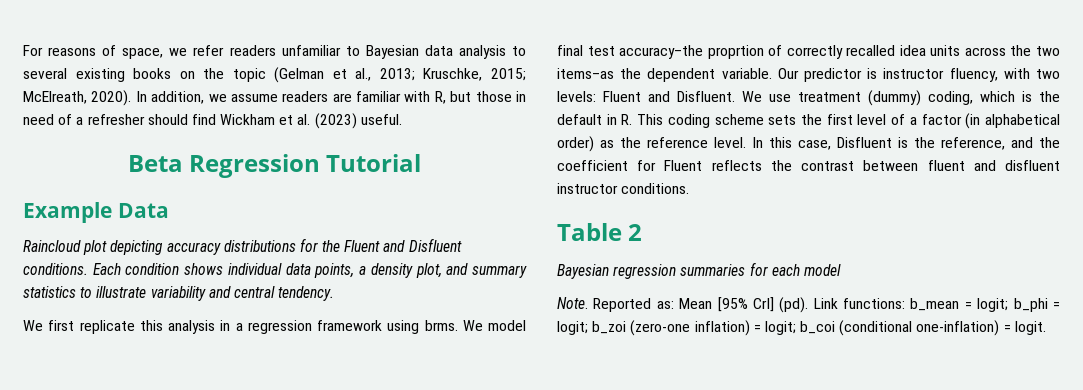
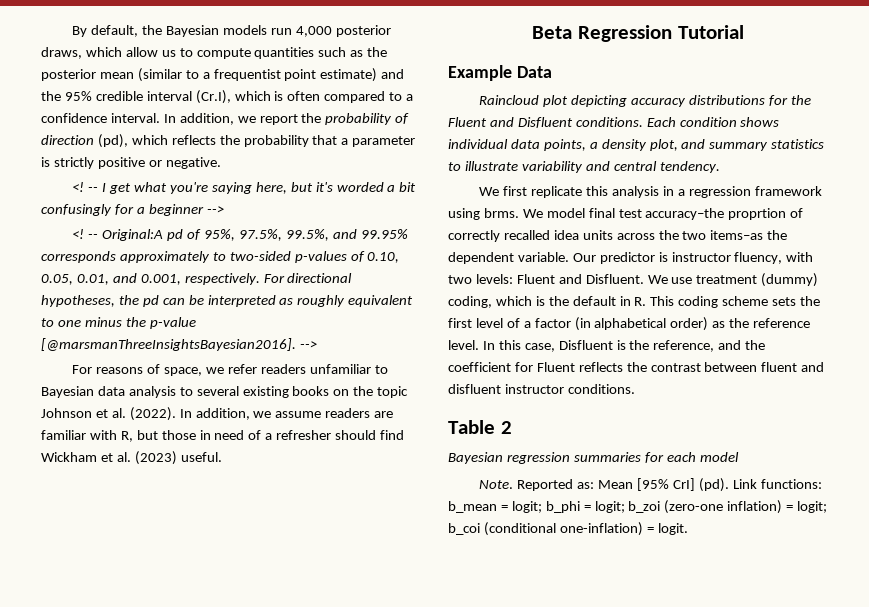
(23, 50) none -> [72,25,391,37] [41,47,388,59] [41,68,405,82] [41,90,414,104] [41,113,410,125] [41,134,416,148] [41,157,221,169] [72,182,417,194] [41,204,224,216] [72,229,408,241] [41,251,400,263] [41,273,353,285] [41,295,414,307] [41,317,196,329] [41,338,317,351] By default, the Bayesian models run 4,000 posterior draws, which allow us to compute quantities such as the posterior mean (similar to a frequentist point estimate) and the 95% credible interval (Cr.I), which is often compared to a confidence interval. In addition, we report the probability of direction (pd), which reflects the probability that a parameter is strictly positive or negative. // <! -- I get what you're saying here, but it's worded a bit confusingly for a beginner --> // <! -- Original:A pd of 95%, 97.5%, 99.5%, and 99.95% corresponds approximately to two-sided p-values of 0.10, 0.05, 0.01, and 0.001, respectively. For directional hypotheses, the pd can be interpreted as roughly equivalent to one minus the p-value [@marsmanThreeInsightsBayesian2016]. --> //
[274,67,526,83] [23,90,132,106] (Gelman et al., 2013; Kruschke, 2015; McElreath, 2020). -> [41,407,176,421] Johnson et al. (2022).

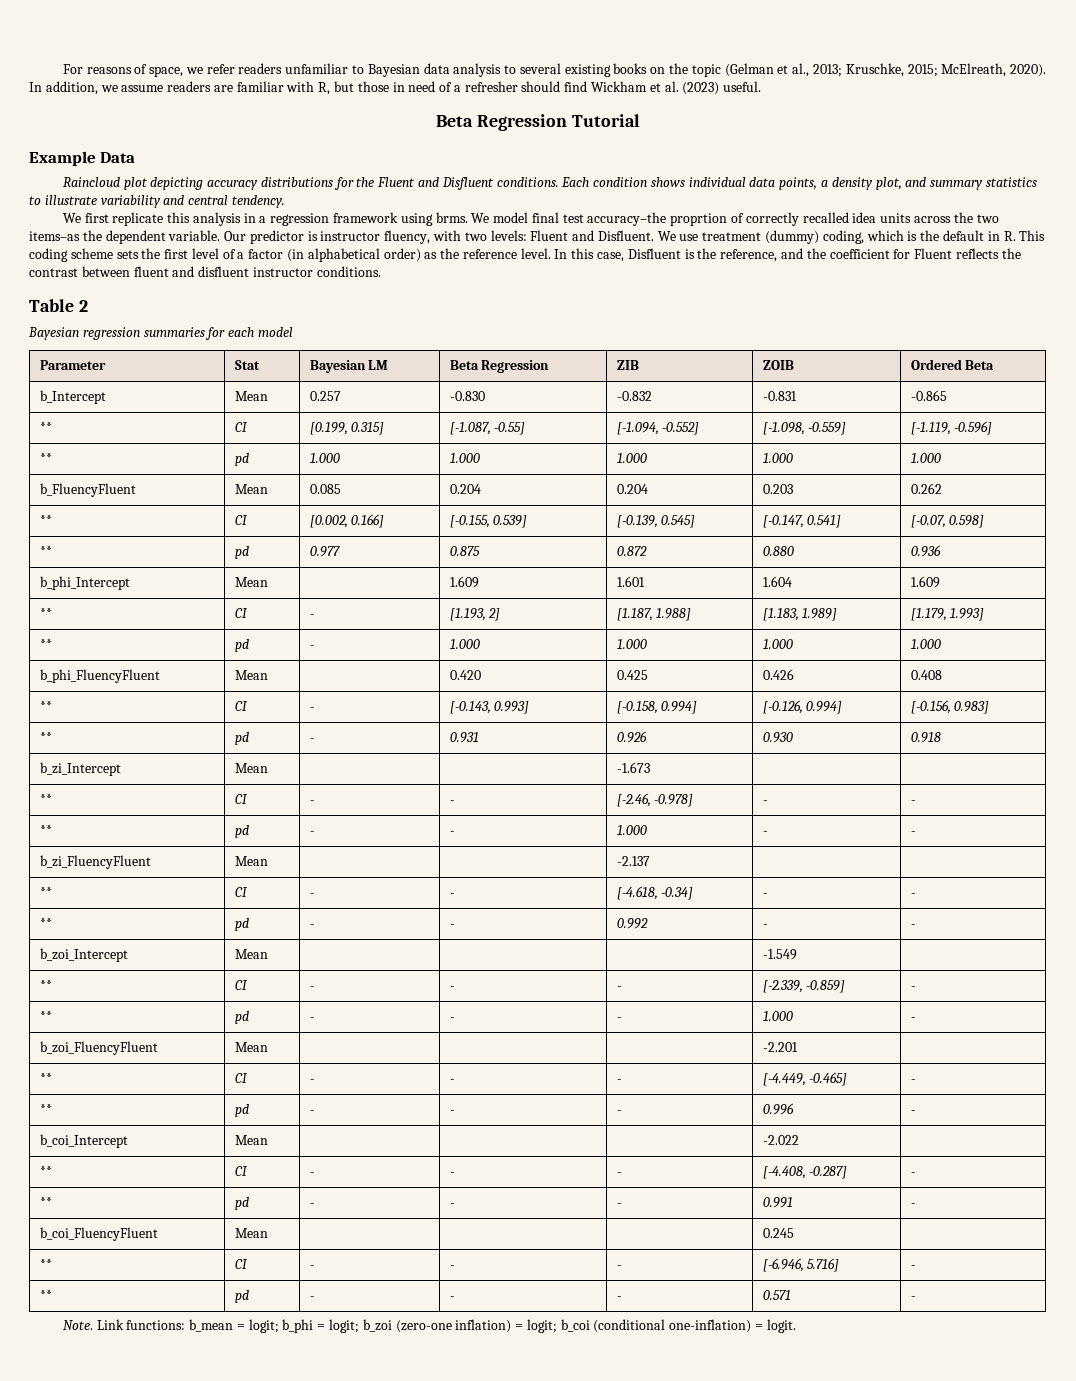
[72,25,391,37] [41,47,388,59] [41,68,405,82] [41,90,414,104] [41,113,410,125] [41,134,416,148] [41,157,221,169] [72,182,417,194] [41,204,224,216] [72,229,408,241] [41,251,400,263] [41,273,353,285] [41,295,414,307] [41,317,196,329] [41,338,317,351] By default, the Bayesian models run 4,000 posterior draws, which allow us to compute quantities such as the posterior mean (similar to a frequentist point estimate) and the 95% credible interval (Cr.I), which is often compared to a confidence interval. In addition, we report the probability of direction (pd), which reflects the probability that a parameter is strictly positive or negative. // <! -- I get what you're saying here, but it's worded a bit confusingly for a beginner --> // <! -- Original:A pd of 95%, 97.5%, 99.5%, and 99.95% corresponds approximately to two-sided p-values of 0.10, 0.05, 0.01, and 0.001, respectively. For directional hypotheses, the pd can be interpreted as roughly equivalent to one minus the p-value [@marsmanThreeInsightsBayesian2016]. --> // -> (62, 69) none
[41,407,176,421] Johnson et al. (2022). -> [724,63,1047,77] (Gelman et al., 2013; Kruschke, 2015; McElreath, 2020).
[479,478,729,492] // Note. Reported as: Mean [95% CrI] (pd). -> [39,360,106,370] [234,360,260,370] [309,360,389,373] [449,360,550,373] [616,360,639,370] [762,360,794,370] [910,359,995,370] [39,390,106,404] [234,391,268,401] [309,391,341,401] [449,391,485,401] [616,391,652,401] [762,391,797,401] [910,390,947,401] [39,422,52,432] [234,422,248,432] [309,422,385,435] [449,422,526,435] [616,422,700,435] [762,422,847,435] [910,421,993,435] [39,453,52,463] [234,453,249,466] [309,453,340,463] [449,453,480,463] [616,453,647,463] [762,453,793,463] [910,453,941,463] [39,483,136,497] [234,484,268,494] [309,484,341,494] [449,484,481,494] [616,484,648,494] [762,484,793,494] [910,483,942,494] [39,515,52,525] [234,515,248,525] [309,514,385,528] [449,515,528,528] [616,515,696,528] [762,515,842,528] [910,515,985,528] [39,546,52,556] [234,546,249,559] [309,546,340,557] [449,546,480,556] [616,546,647,556] [762,546,794,556] [910,545,941,557] [39,576,130,590] [234,577,268,587] [449,576,479,588] [616,576,645,587] [762,576,792,587] [910,576,940,588] [39,608,52,618] [234,608,248,618] [309,614,314,618] [449,608,501,621] [616,608,692,621] [762,608,838,621] [910,608,985,621] [39,639,52,649] [234,639,249,652] [309,645,314,649] [449,639,480,649] [616,639,647,649] [762,639,793,649] [910,639,941,649] [39,669,160,683] [234,670,268,680] [449,670,481,680] [616,670,648,680] [762,669,794,680] [910,670,942,680] [39,701,52,711] [234,701,248,711] [309,707,314,711] [449,701,530,714] [616,701,698,714] [762,700,843,714] [910,700,990,714] [39,732,52,742] [234,732,249,745] [309,738,314,742] [449,732,479,743] [616,731,647,743] [762,732,793,743] [910,732,941,743] [39,762,121,776] [234,763,268,773] [616,762,650,773] [39,794,52,804] [234,794,248,804] [309,800,314,804] [449,800,454,804] [616,793,694,807] [762,800,767,804] [910,800,915,804] [39,825,52,835] [234,825,249,838] [309,831,314,835] [449,831,454,835] [616,825,647,835] [762,831,767,835] [910,831,915,835] [39,855,151,869] [234,856,268,866] [616,856,650,866] [39,887,52,897] [234,887,248,897] [309,893,314,897] [449,893,454,897] [616,886,694,900] [762,893,767,897] [910,893,915,897] [39,918,52,928] [234,918,249,931] [309,924,314,928] [449,924,454,928] [616,918,648,929] [762,924,767,928] [910,924,915,928] [39,948,128,962] [234,949,268,959] [762,949,797,960] [39,980,52,990] [234,980,248,990] [309,986,314,990] [449,986,454,990] [616,986,621,990] [762,980,846,993] [910,986,915,990] [39,1011,52,1021] [234,1011,249,1024] [309,1017,314,1021] [449,1017,454,1021] [616,1017,621,1021] [762,1011,793,1021] [910,1017,915,1021] [39,1041,158,1055] [234,1042,268,1052] [762,1042,798,1052] [39,1073,52,1083] [234,1073,248,1083] [309,1079,314,1083] [449,1079,454,1083] [616,1079,621,1083] [762,1072,848,1086] [910,1079,915,1083] [39,1104,52,1114] [234,1104,249,1117] [309,1110,314,1114] [449,1110,454,1114] [616,1110,621,1114] [762,1103,794,1115] [910,1110,915,1114] [39,1134,128,1148] [234,1135,268,1145] [762,1135,799,1145] [39,1166,52,1176] [234,1166,248,1176] [309,1172,314,1176] [449,1172,454,1176] [616,1172,621,1176] [762,1166,848,1179] [910,1172,915,1176] [39,1197,52,1207] [234,1197,249,1210] [309,1203,314,1207] [449,1203,454,1207] [616,1203,621,1207] [762,1197,793,1208] [910,1203,915,1207] [39,1227,158,1241] [234,1228,268,1238] [762,1228,794,1238] [39,1259,52,1269] [234,1259,248,1269] [309,1265,314,1269] [449,1265,454,1269] [616,1265,621,1269] [762,1258,840,1272] [910,1265,915,1269] [39,1290,52,1300] [234,1290,249,1303] [309,1296,314,1300] [449,1296,454,1300] [616,1296,621,1300] [762,1290,791,1300] [910,1296,915,1300] [62,1320,93,1330] // Parameter | Stat | Bayesian LM | Beta Regression | ZIB | ZOIB | Ordered Beta // b_Intercept | Mean | 0.257 | -0.830 | -0.832 | -0.831 | -0.865 // ** | CI | [0.199, 0.315] | [-1.087, -0.55] | [-1.094, -0.552] | [-1.098, -0.559] | [-1.119, -0.596] // ** | pd | 1.000 | 1.000 | 1.000 | 1.000 | 1.000 // b_FluencyFluent | Mean | 0.085 | 0.204 | 0.204 | 0.203 | 0.262 // ** | CI | [0.002, 0.166] | [-0.155, 0.539] | [-0.139, 0.545] | [-0.147, 0.541] | [-0.07, 0.598] // ** | pd | 0.977 | 0.875 | 0.872 | 0.880 | 0.936 // b_phi_Intercept | Mean | | 1.609 | 1.601 | 1.604 | 1.609 // ** | CI | - | [1.193, 2] | [1.187, 1.988] | [1.183, 1.989] | [1.179, 1.993] // ** | pd | - | 1.000 | 1.000 | 1.000 | 1.000 // b_phi_FluencyFluent | Mean | | 0.420 | 0.425 | 0.426 | 0.408 // ** | CI | - | [-0.143, 0.993] | [-0.158, 0.994] | [-0.126, 0.994] | [-0.156, 0.983] // ** | pd | - | 0.931 | 0.926 | 0.930 | 0.918 // b_zi_Intercept | Mean | | | -1.673 | | // ** | CI | - | - | [-2.46, -0.978] | - | - // ** | pd | - | - | 1.000 | - | - // b_zi_FluencyFluent | Mean | | | -2.137 | | // ** | CI | - | - | [-4.618, -0.34] | - | - // ** | pd | - | - | 0.992 | - | - // b_zoi_Intercept | Mean | | | | -1.549 | // ** | CI | - | - | - | [-2.339, -0.859] | - // ** | pd | - | - | - | 1.000 | - // b_zoi_FluencyFluent | Mean | | | | -2.201 | // ** | CI | - | - | - | [-4.449, -0.465] | - // ** | pd | - | - | - | 0.996 | - // b_coi_Intercept | Mean | | | | -2.022 | // ** | CI | - | - | - | [-4.408, -0.287] | - // ** | pd | - | - | - | 0.991 | - // b_coi_FluencyFluent | Mean | | | | 0.245 | // ** | CI | - | - | - | [-6.946, 5.716] | - // ** | pd | - | - | - | 0.571 | - // Note.

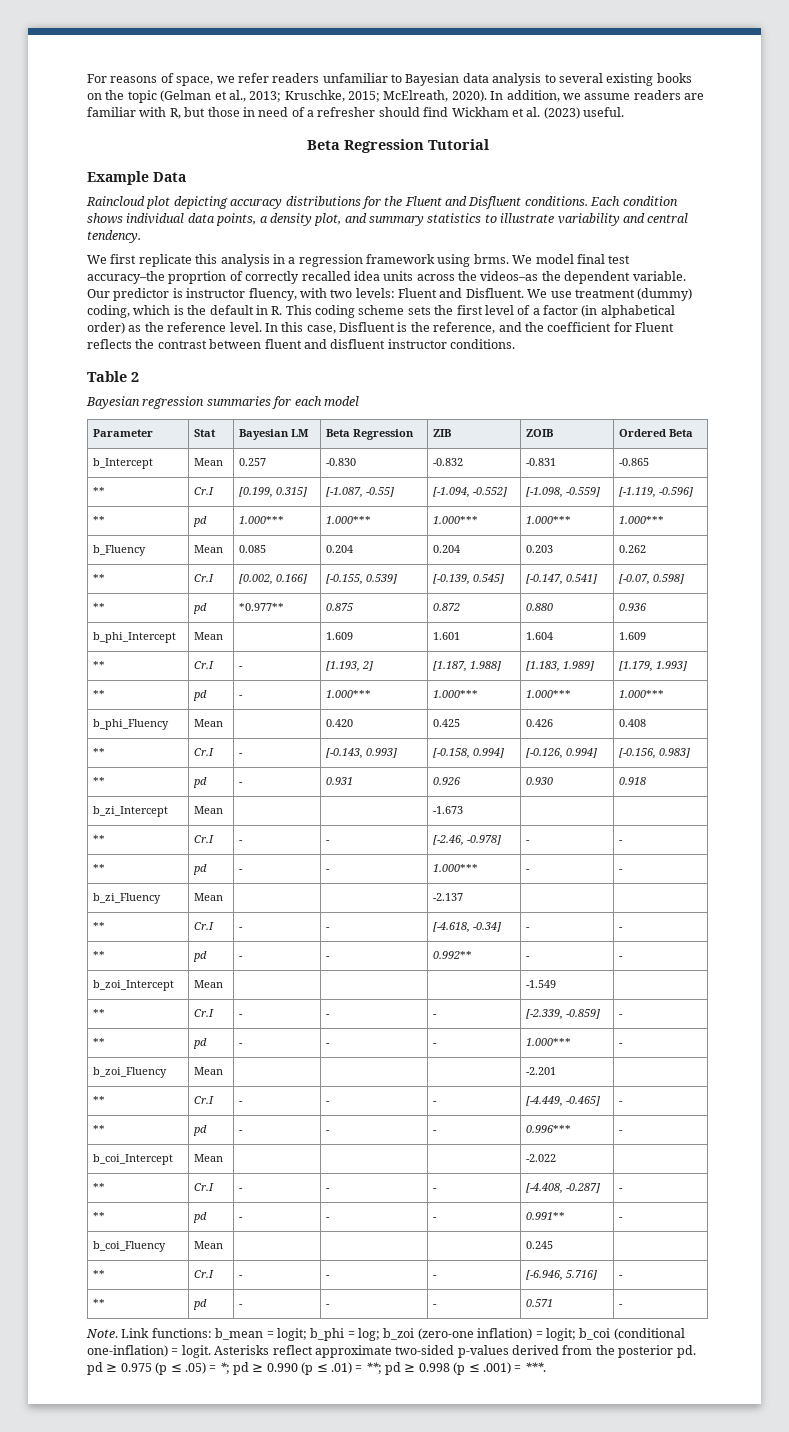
[976,214,999,223] [29,231,80,241] two items–as -> [480,271,539,281] videos–as
[234,422,248,432] CI -> [194,487,215,495] Cr.I
[309,453,340,463] [449,453,480,463] [616,453,647,463] [762,453,793,463] [910,453,941,463] [39,483,136,497] 1.000 | 1.000 | 1.000 | 1.000 | 1.000 // b_FluencyFluent -> [239,516,285,524] [326,516,372,524] [433,516,479,524] [526,516,572,524] [619,516,665,524] [93,545,147,556] 1.000*** | 1.000*** | 1.000*** | 1.000*** | 1.000*** // b_Fluency
[234,515,248,525] CI -> [194,574,215,582] Cr.I
[309,546,340,557] 0.977 -> [239,603,285,611] *0.977**
[234,608,248,618] CI -> [194,661,215,669] Cr.I
[449,639,480,649] [616,639,647,649] [762,639,793,649] [910,639,941,649] [39,669,160,683] 1.000 | 1.000 | 1.000 | 1.000 // b_phi_FluencyFluent -> [326,690,372,698] [433,690,479,698] [526,690,572,698] [619,690,665,698] [93,719,170,730] 1.000*** | 1.000*** | 1.000*** | 1.000*** // b_phi_Fluency
[234,701,248,711] CI -> [194,748,215,756] Cr.I
[234,794,248,804] CI -> [194,835,215,843] Cr.I
[616,825,647,835] [762,831,767,835] [910,831,915,835] [39,855,151,869] 1.000 | - | - // b_zi_FluencyFluent -> [433,864,479,872] [526,869,531,872] [619,869,624,872] [93,893,162,904] 1.000*** | - | - // b_zi_Fluency
[234,887,248,897] CI -> [194,922,215,930] Cr.I
[616,918,648,929] 0.992 -> [433,951,473,959] 0.992**
[234,980,248,990] CI -> [194,1009,215,1017] Cr.I
[762,1011,793,1021] [910,1017,915,1021] [39,1041,158,1055] 1.000 | - // b_zoi_FluencyFluent -> [526,1038,572,1046] [619,1043,624,1046] [93,1067,168,1078] 1.000*** | - // b_zoi_Fluency
[234,1073,248,1083] CI -> [194,1096,215,1104] Cr.I
[762,1103,794,1115] 0.996 -> [526,1125,572,1133] 0.996***
[234,1166,248,1176] CI -> [194,1183,215,1191] Cr.I
[762,1197,793,1208] [910,1203,915,1207] [39,1227,158,1241] 0.991 | - // b_coi_FluencyFluent -> [526,1212,566,1220] [619,1217,624,1220] [93,1241,167,1252] 0.991** | - // b_coi_Fluency
[234,1259,248,1269] CI -> [194,1270,215,1278] Cr.I
[329,1319,360,1333] logit; -> [358,1328,380,1341] log;
(796, 1326) none -> [214,1345,696,1358] [87,1362,546,1375] Asterisks reflect approximate two-sided p-values derived from the posterior pd. pd ≥ 0.975 (p ≤ .05) = *; pd ≥ 0.990 (p ≤ .01) = **; pd ≥ 0.998 (p ≤ .001) = ***.

